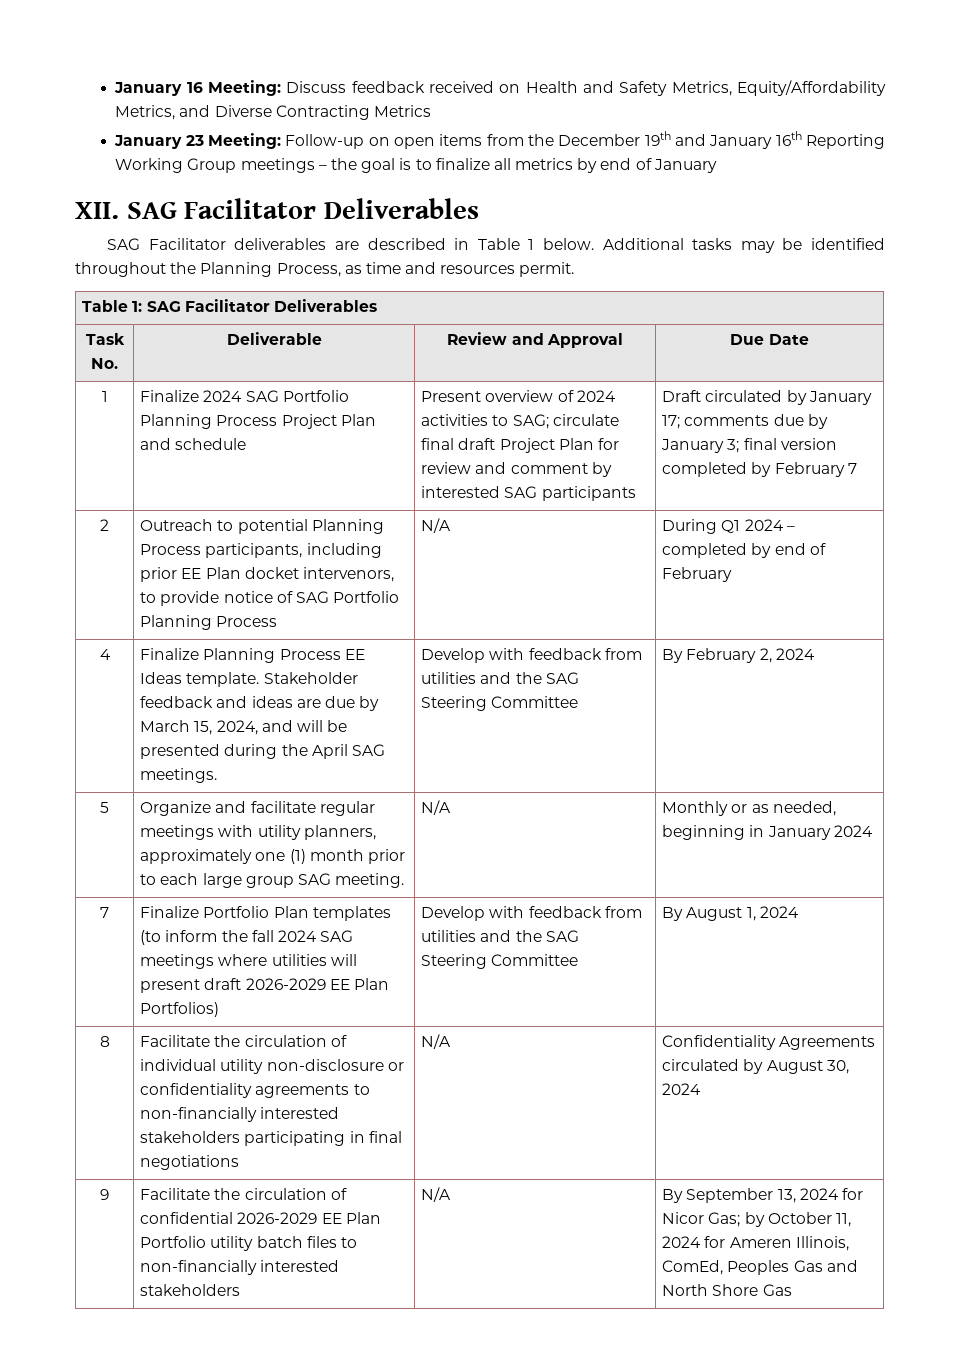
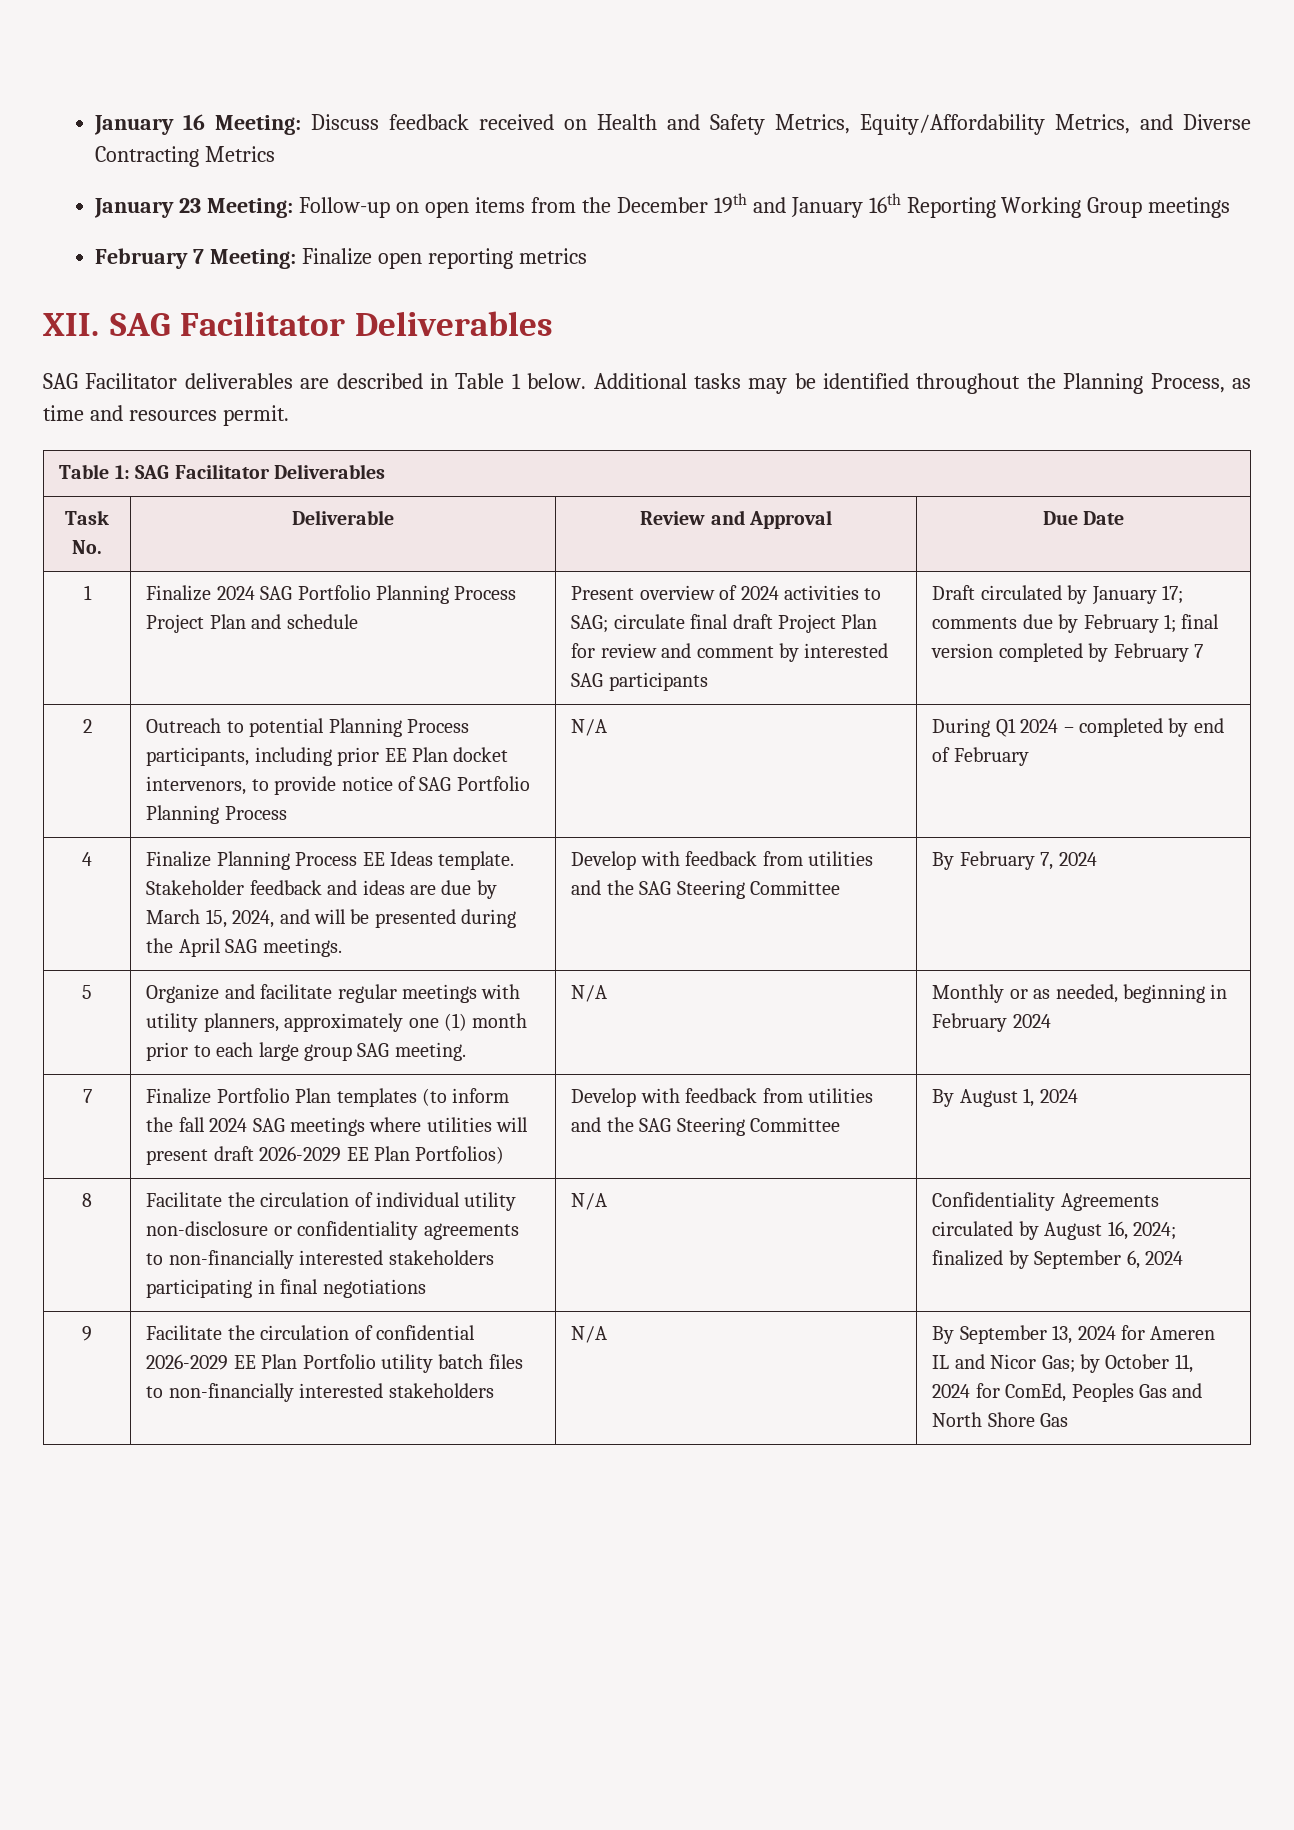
[318,158,717,173] – the goal is to finalize all metrics by end of January -> [95,248,587,269] // February 7 Meeting: Finalize open reporting metrics
[661,439,740,453] January 3; -> [1083,614,1176,633] February 1;
[759,648,772,663] 2, -> [1040,852,1054,870] 7,
[767,826,831,840] January -> [932,1013,1008,1032] February
[826,1060,849,1074] 30, -> [1107,1221,1176,1240] [932,1250,1140,1269] 16, 2024; finalized by September 6,
(863, 1194) none -> [1150,1326,1216,1340] [932,1354,985,1369] Ameren IL and
[729,1236,849,1251] Ameren Illinois, -> (1000, 1390) none

